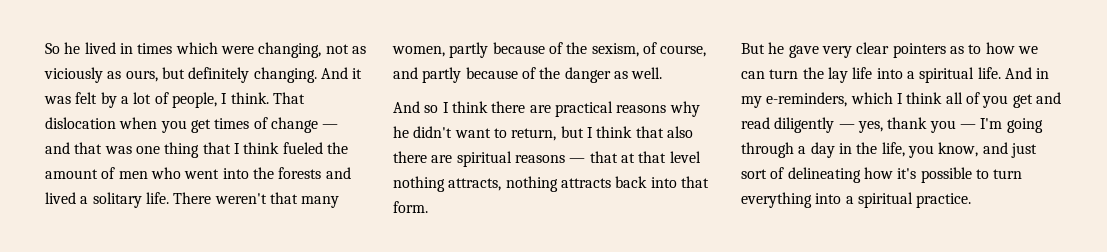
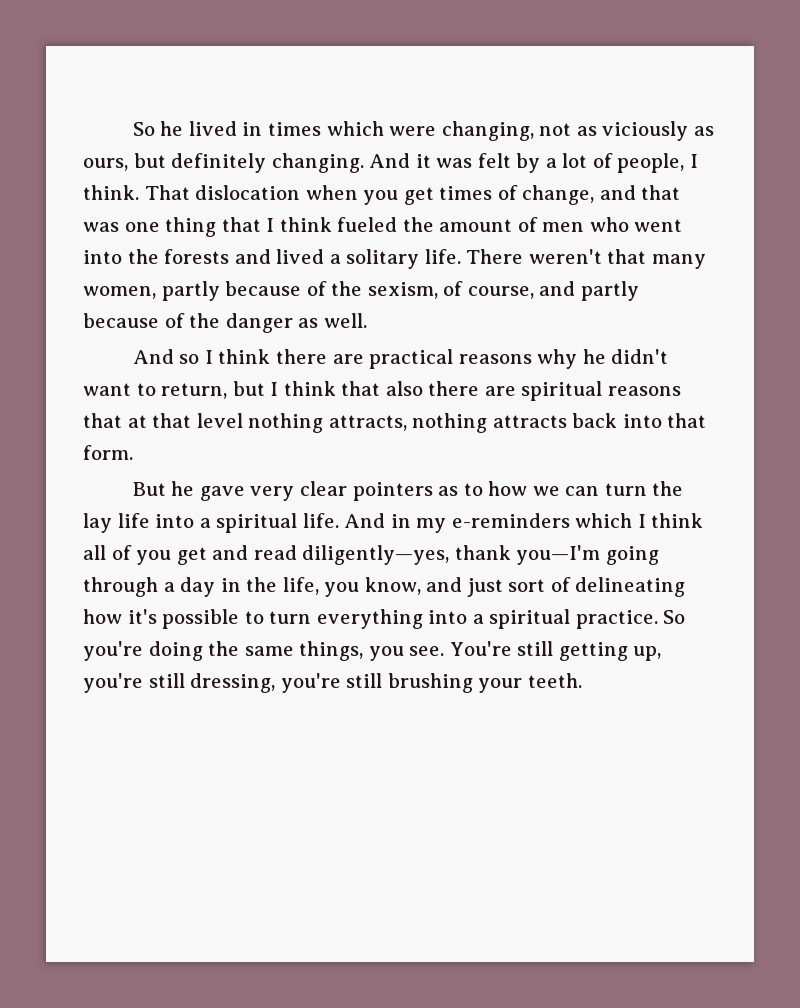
[270,117,339,133] change — -> [522,185,595,205] change,
[569,158,586,163] — -> (681, 391) none
[766,92,848,107] e-reminders, -> [451,513,570,528] e-reminders
[774,117,1003,133] diligently — yes, thank you — I'm -> [302,545,601,565] diligently—yes, thank you—I'm
(972, 200) none -> [663,610,686,624] [83,641,662,661] [83,673,582,693] So you're doing the same things, you see. You're still getting up, you're still dressing, you're still brushing your teeth.

